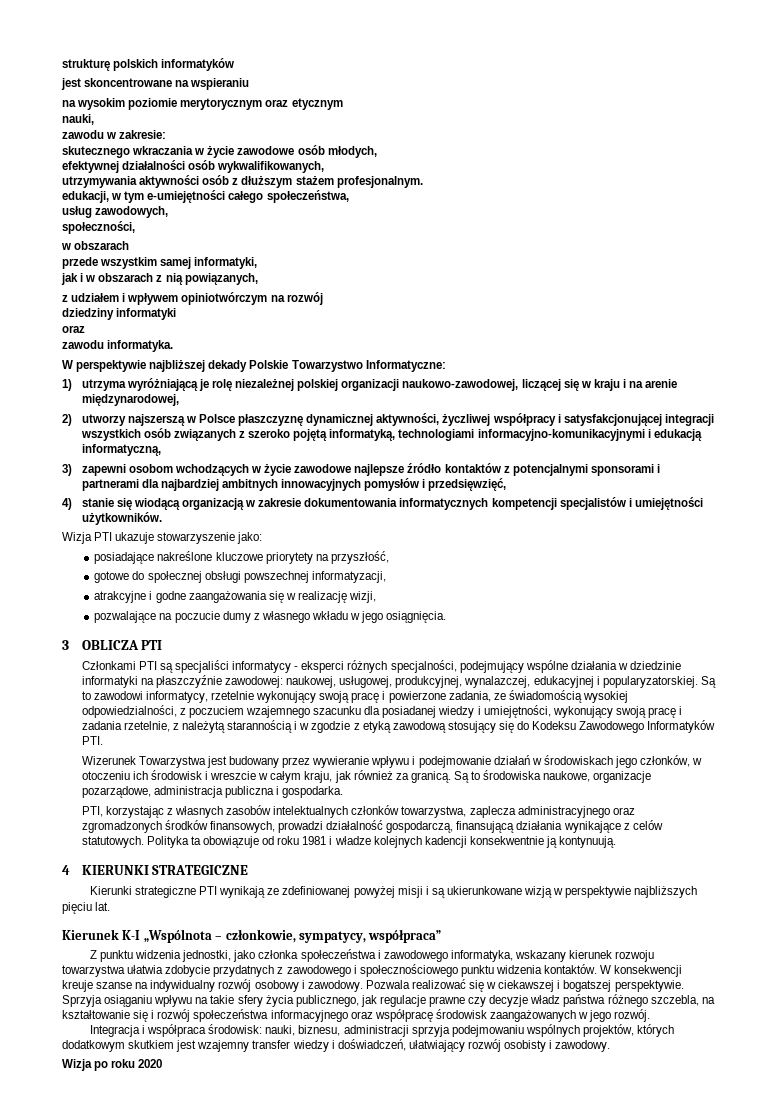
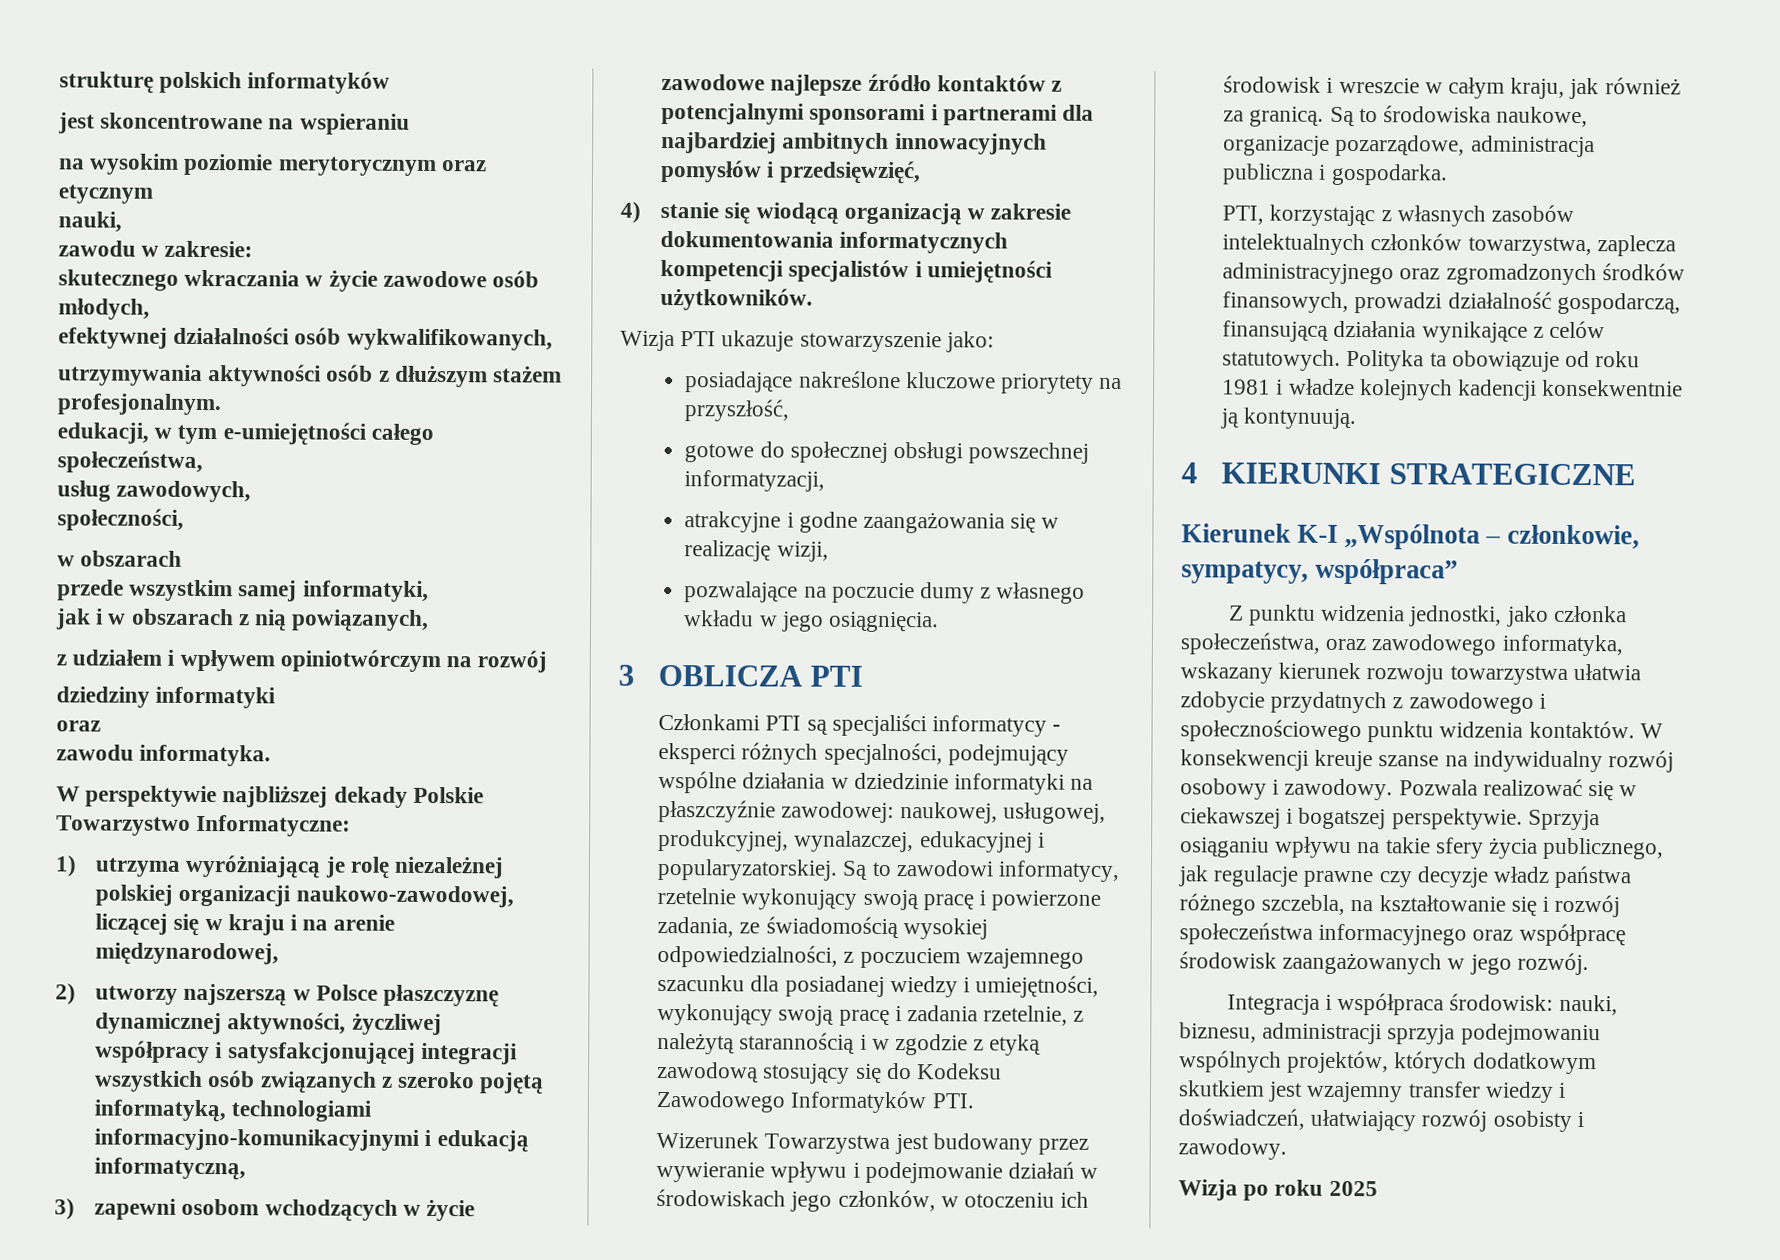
[89,886,698,898] [62,902,111,914] // Kierunki strategiczne PTI wynikają ze zdefiniowanej powyżej misji i są ukierunkowane wizją w perspektywie najbliższych pięciu lat. -> (1636, 474) none
[300,949,381,962] społeczeństwa i -> [1180,632,1367,655] społeczeństwa, oraz
[138,1059,163,1068] 2020 -> [1328,1180,1378,1197] 2025

